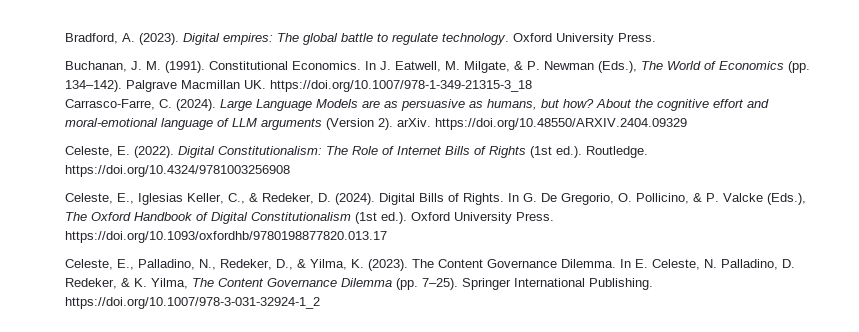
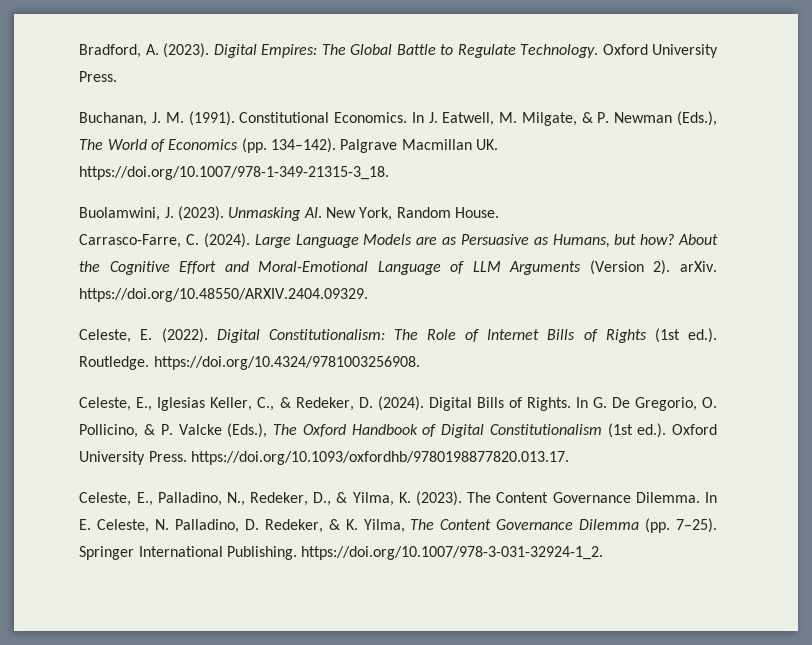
[222,33,509,45] empires: The global battle to regulate technology. -> [261,44,599,58] Empires: The Global Battle to Regulate Technology.
[269,80,532,92] https://doi.org/10.1007/978-1-349-21315-3_18 -> [79,166,390,180] [79,206,499,221] https://doi.org/10.1007/978-1-349-21315-3_18. // Buolamwini, J. (2023). Unmasking AI. New York, Random House.
[400,99,537,111] persuasive as humans, -> [460,234,610,248] Persuasive as Humans,
[656,99,769,111] [64,118,213,130] cognitive effort and moral-emotional language -> [109,261,441,275] Cognitive Effort and Moral-Emotional Language
[260,118,322,130] arguments -> [509,261,582,275] Arguments
[434,118,687,130] https://doi.org/10.48550/ARXIV.2404.09329 -> [79,288,369,302] https://doi.org/10.48550/ARXIV.2404.09329.
[64,165,290,177] https://doi.org/10.4324/9781003256908 -> [153,356,420,370] https://doi.org/10.4324/9781003256908.
[64,231,387,243] https://doi.org/10.1093/oxfordhb/9780198877820.013.17 -> [190,451,569,465] https://doi.org/10.1093/oxfordhb/9780198877820.013.17.
[64,297,320,309] https://doi.org/10.1007/978-3-031-32924-1_2 -> [301,546,604,560] https://doi.org/10.1007/978-3-031-32924-1_2.

